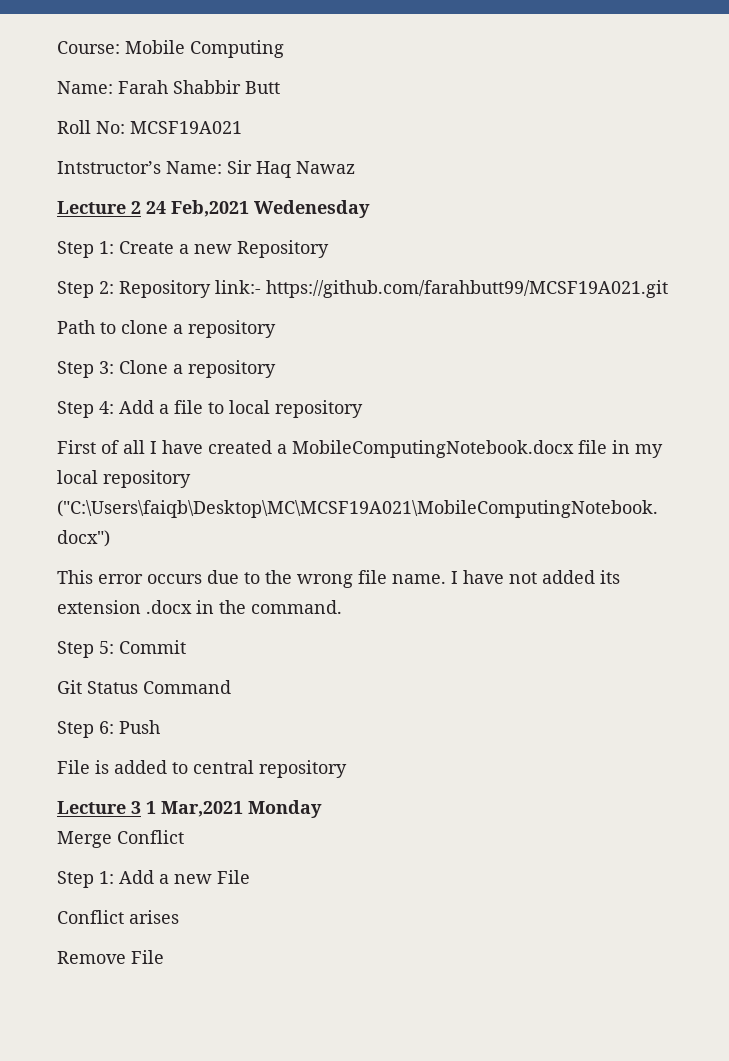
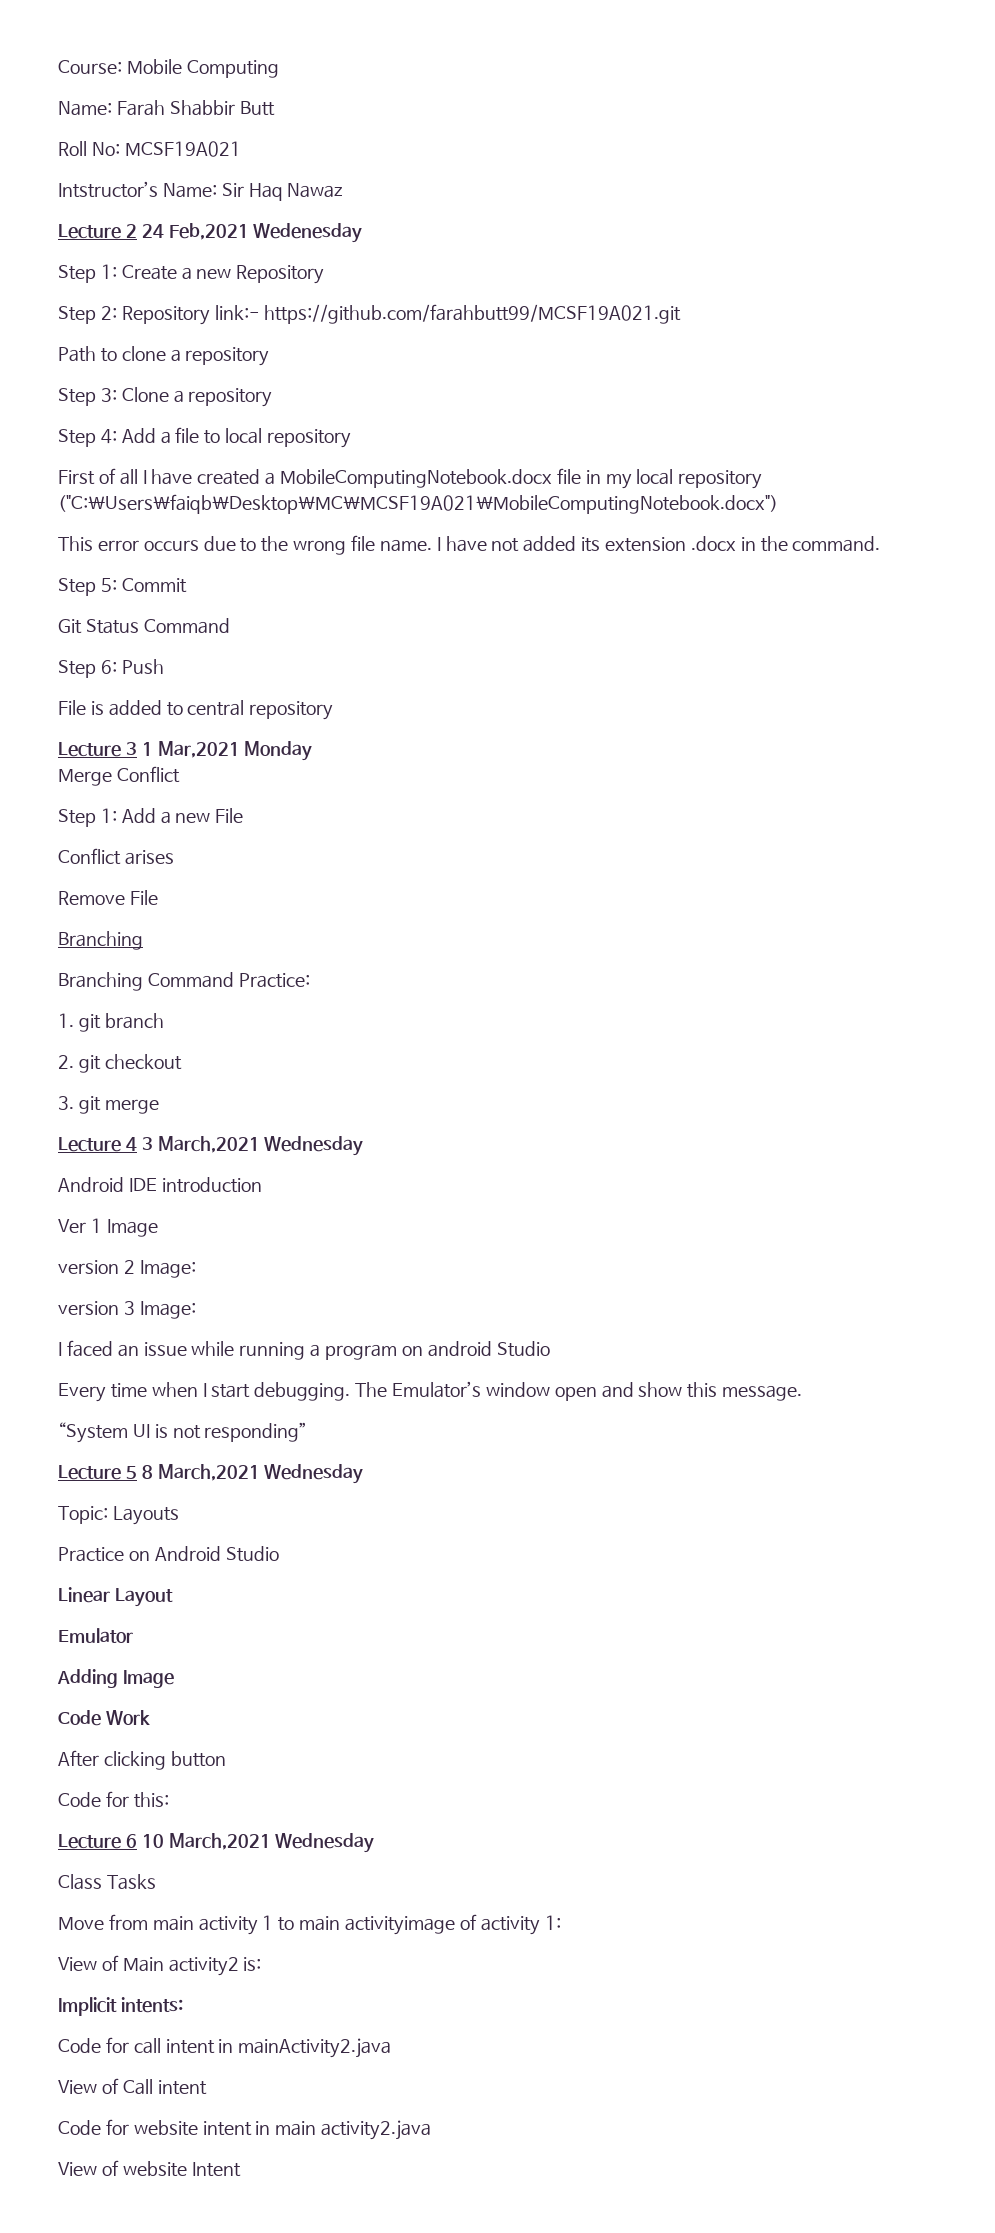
(164, 957) none -> [58,931,143,950] [58,972,310,991] [58,1013,164,1032] [58,1054,182,1073] [58,1096,159,1114] [58,1136,364,1156] [58,1177,262,1193] [58,1218,158,1237] [58,1260,196,1278] [58,1301,196,1319] [58,1340,550,1360] [58,1381,803,1402] [58,1422,308,1443] [58,1464,364,1484] [58,1506,179,1525] [58,1546,279,1562] [58,1587,173,1607] [58,1628,133,1643] [57,1669,174,1688] [58,1710,150,1726] [58,1750,226,1770] [58,1791,169,1808] [58,1833,375,1853] [58,1874,156,1890] [58,1914,561,1935] [58,1955,262,1976] [58,1997,183,2016] [58,2037,392,2058] [58,2078,207,2095] [58,2119,432,2140] [58,2160,241,2177] // Branching // Branching Command Practice: // 1. git branch // 2. git checkout // 3. git merge // Lecture 4 3 March,2021 Wednesday // Android IDE introduction // Ver 1 Image // version 2 Image: // version 3 Image: // I faced an issue while running a program on android Studio // Every time when I start debugging. The Emulator’s window open and show this message. // “System UI is not responding” // Lecture 5 8 March,2021 Wednesday // Topic: Layouts // Practice on Android Studio // Linear Layout // Emulator // Adding Image // Code Work // After clicking button // Code for this: // Lecture 6 10 March,2021 Wednesday // Class Tasks // Move from main activity 1 to main activityimage of activity 1: // View of Main activity2 is: // Implicit intents: // Code for call intent in mainActivity2.java // View of Call intent // Code for website intent in main activity2.java // View of website Intent

